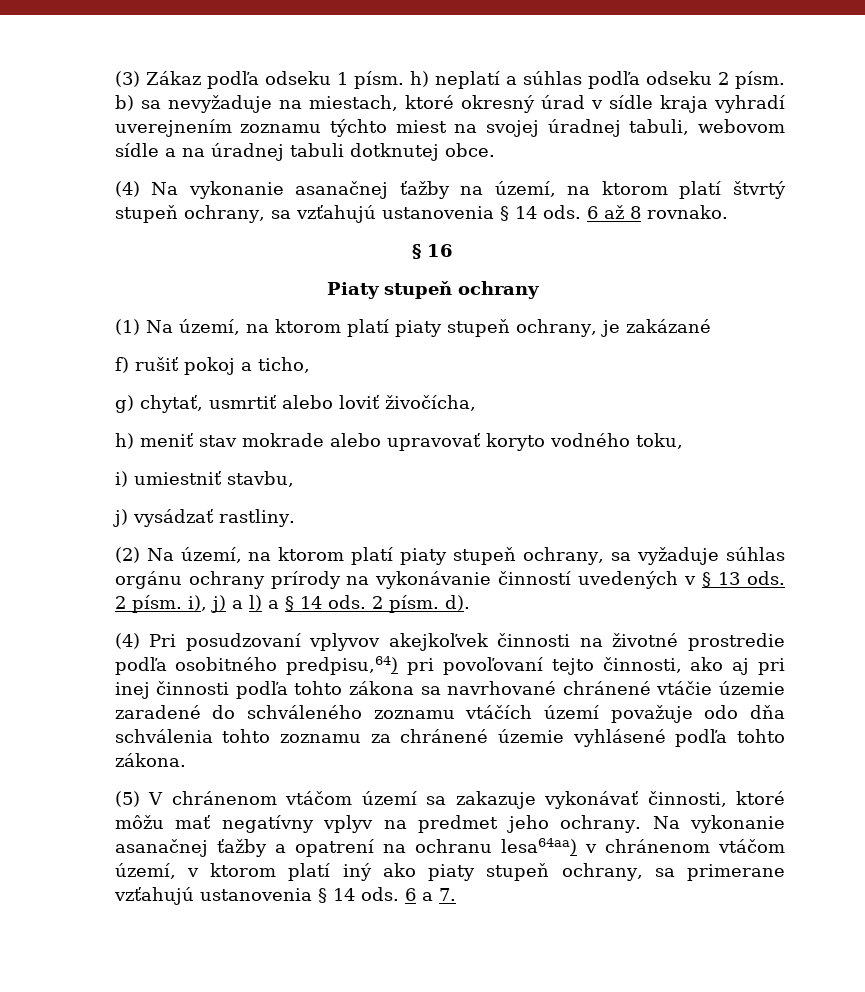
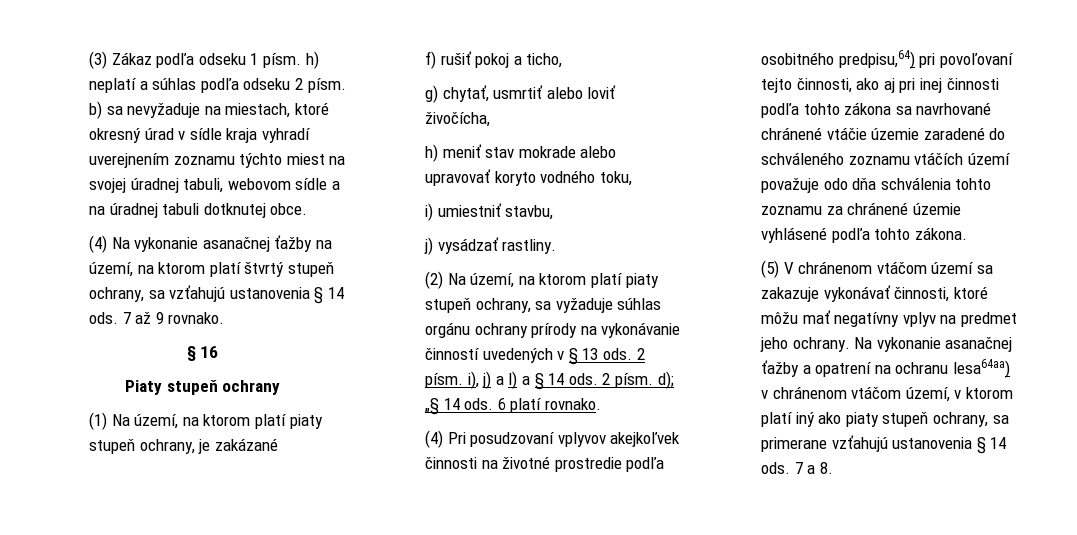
[586,205,641,219] 6 až 8 -> [122,312,164,324] 7 až 9
[444,595,470,611] d). -> [657,371,674,389] [425,398,602,415] d); „§ 14 ods. 6 platí rovnako.
[404,888,456,901] 6 a 7. -> [794,462,833,474] 7 a 8.

